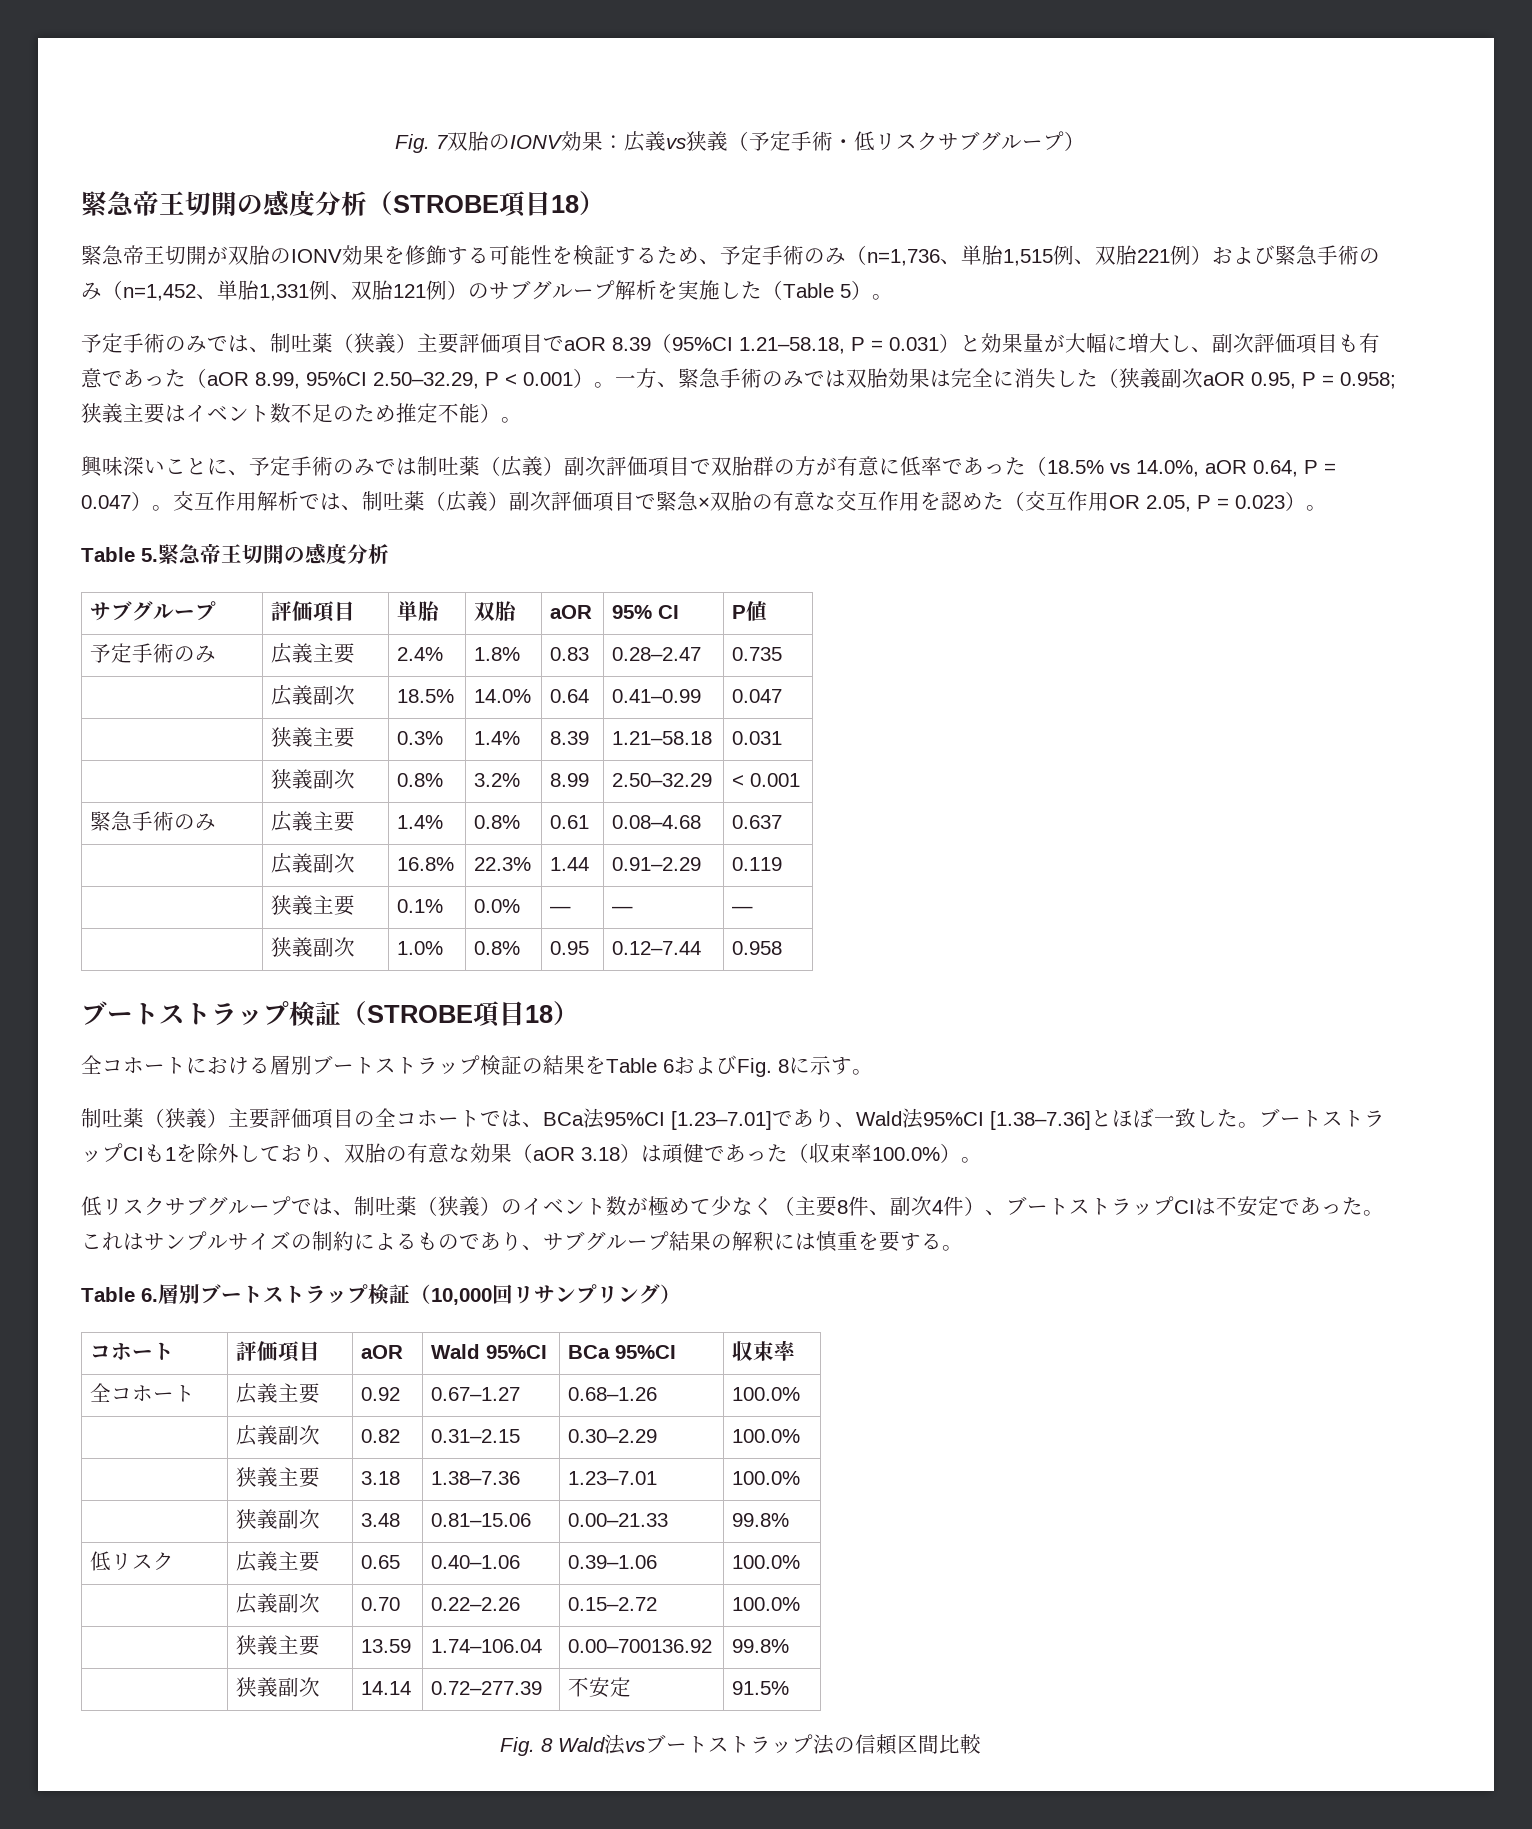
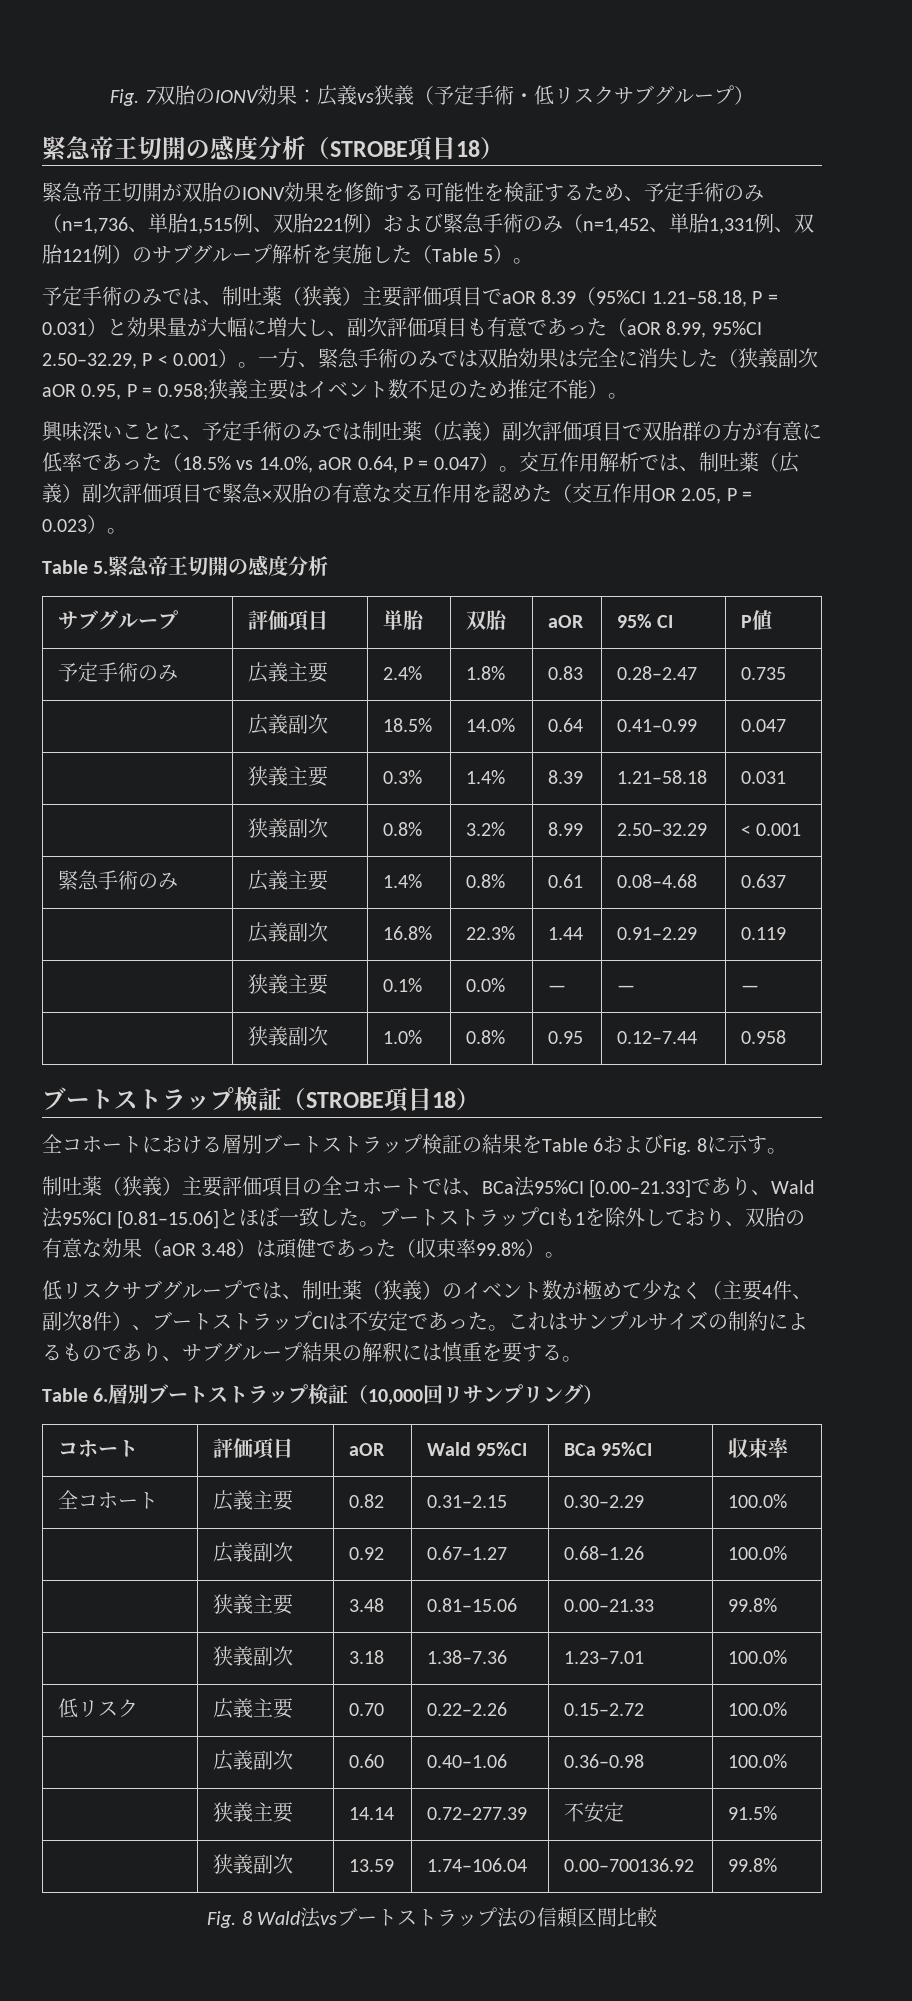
[671,1111,772,1130] [1.23–7.01] -> [589,1179,692,1198] [0.00–21.33]
[990,1111,1091,1130] [1.38–7.36] -> [117,1210,220,1229] [0.81–15.06]
[581,1147,620,1161] 3.18 -> [201,1242,237,1256] 3.48
[872,1147,940,1161] 100.0% -> [476,1242,526,1256] 99.8%
[837,1200,848,1214] 8 -> [762,1285,772,1298] 4
[932,1200,943,1214] 4 -> [82,1315,92,1329] 8
[361,1387,401,1401] [431,1387,521,1401] [568,1387,658,1401] [732,1387,801,1401] [236,1425,321,1446] [361,1429,401,1443] [431,1429,521,1443] [568,1429,658,1443] [732,1429,801,1443] [236,1467,321,1488] 0.92 | 0.67–1.27 | 0.68–1.26 | 100.0% // | 広義副次 | 0.82 | 0.31–2.15 | 0.30–2.29 | 100.0% // | 狭義主要 -> [348,1494,384,1508] [426,1495,507,1508] [563,1495,644,1508] [727,1494,787,1508] [212,1542,293,1563] [348,1547,384,1560] [426,1546,507,1560] [563,1546,644,1560] [727,1546,787,1560] [212,1594,293,1615] [348,1598,384,1612] [426,1598,517,1612] [563,1599,654,1612] [727,1598,777,1612] [212,1646,293,1666] 0.82 | 0.31–2.15 | 0.30–2.29 | 100.0% // | 広義副次 | 0.92 | 0.67–1.27 | 0.68–1.26 | 100.0% // | 狭義主要 | 3.48 | 0.81–15.06 | 0.00–21.33 | 99.8% // | 狭義副次
[236,1509,321,1529] [361,1513,401,1527] [431,1513,532,1527] [568,1513,669,1527] [732,1513,790,1527] // | 狭義副次 | 3.48 | 0.81–15.06 | 0.00–21.33 | 99.8% -> (787, 1657) none
[361,1555,401,1569] [431,1555,521,1569] [568,1555,658,1569] [732,1555,801,1569] [236,1593,321,1614] [361,1597,401,1611] [431,1597,521,1611] [568,1597,658,1611] [732,1597,801,1611] [236,1635,321,1656] [361,1639,412,1653] [431,1639,543,1653] [568,1639,713,1653] [732,1639,790,1653] [236,1677,321,1697] 0.65 | 0.40–1.06 | 0.39–1.06 | 100.0% // | 広義副次 | 0.70 | 0.22–2.26 | 0.15–2.72 | 100.0% // | 狭義主要 | 13.59 | 1.74–106.04 | 0.00–700136.92 | 99.8% // | 狭義副次 -> [348,1703,384,1716] [426,1702,507,1716] [563,1703,644,1716] [727,1702,787,1716] [212,1750,293,1771] [348,1754,384,1768] [426,1754,507,1768] [563,1754,644,1768] [727,1754,787,1768] [212,1802,293,1823] 0.70 | 0.22–2.26 | 0.15–2.72 | 100.0% // | 広義副次 | 0.60 | 0.40–1.06 | 0.36–0.98 | 100.0% // | 狭義主要
(790, 1688) none -> [212,1854,293,1874] [348,1859,394,1872] [426,1858,527,1872] [563,1858,694,1872] [727,1858,777,1872] // | 狭義副次 | 13.59 | 1.74–106.04 | 0.00–700136.92 | 99.8%

